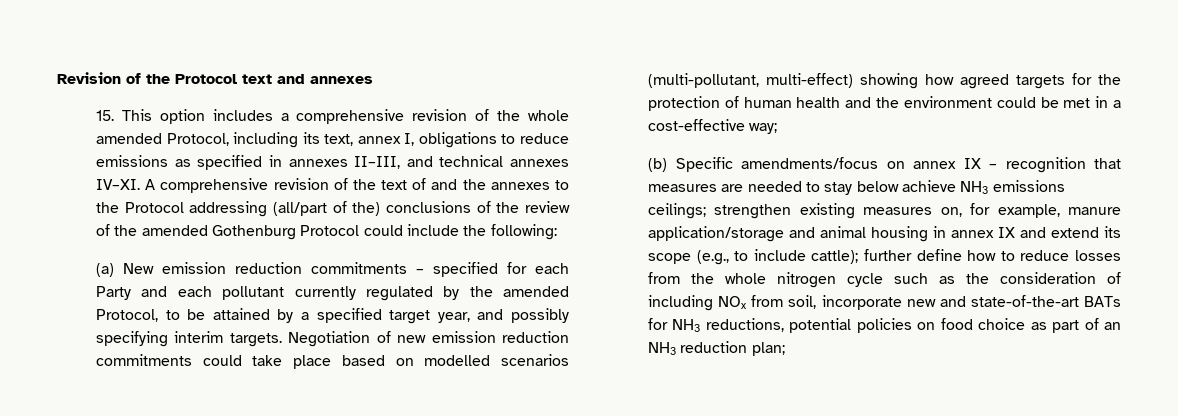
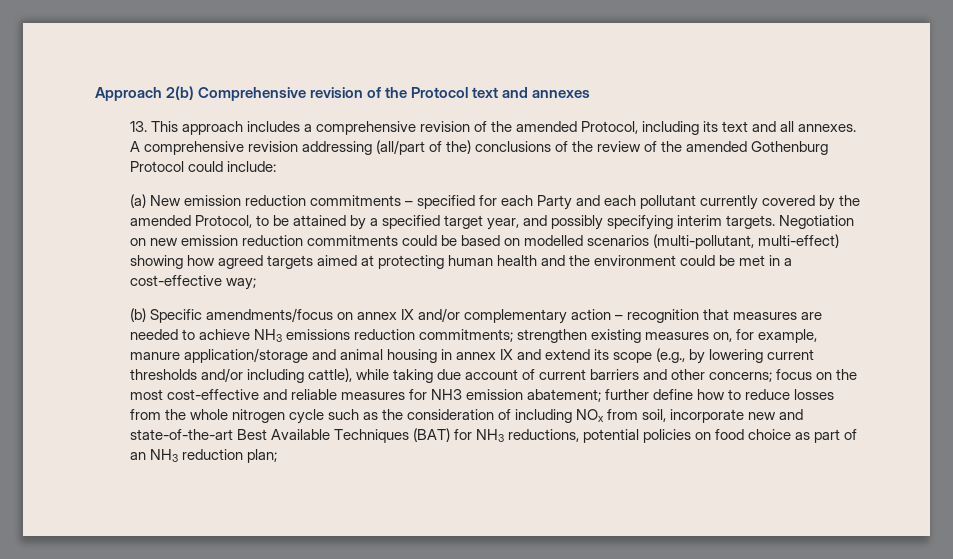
[57,72,121,84] Revision -> [95,86,364,101] Approach 2(b) Comprehensive revision
[95,109,205,124] 15. This option -> [129,121,243,135] 13. This approach
[528,110,569,121] whole -> (512, 126) none
[324,132,570,148] [95,155,569,170] [95,178,569,193] [95,202,184,213] text, annex I, obligations to reduce emissions as specified in annexes II–III, and technical annexes IV–XI. A comprehensive revision of the text of and the annexes to the Protocol -> [722,121,857,132] [129,141,298,155] text and all annexes. A comprehensive revision
[406,224,557,240] include the following: -> [226,161,276,172] include:
[365,286,433,301] regulated -> [762,195,816,206] covered
[376,331,391,343] of -> [129,238,146,246] on
[252,355,332,369] take place -> [440,235,457,246] be
[1071,73,1121,85] [647,96,739,111] for the protection of -> [316,255,444,269] aimed at protecting
(981, 163) none -> [417,308,611,324] and/or complementary action
[824,181,899,195] stay below -> (195, 334) none
[647,203,706,219] ceilings; -> [353,329,513,342] reduction commitments;
[734,249,859,264] to include cattle); -> [689,349,815,364] [129,368,858,383] [129,389,601,402] by lowering current thresholds and/or including cattle), while taking due account of current barriers and other concerns; focus on the most cost-effective and reliable measures for NH3 emission abatement;
[1084,296,1121,307] BATs -> [236,428,450,443] Best Available Techniques (BAT)

